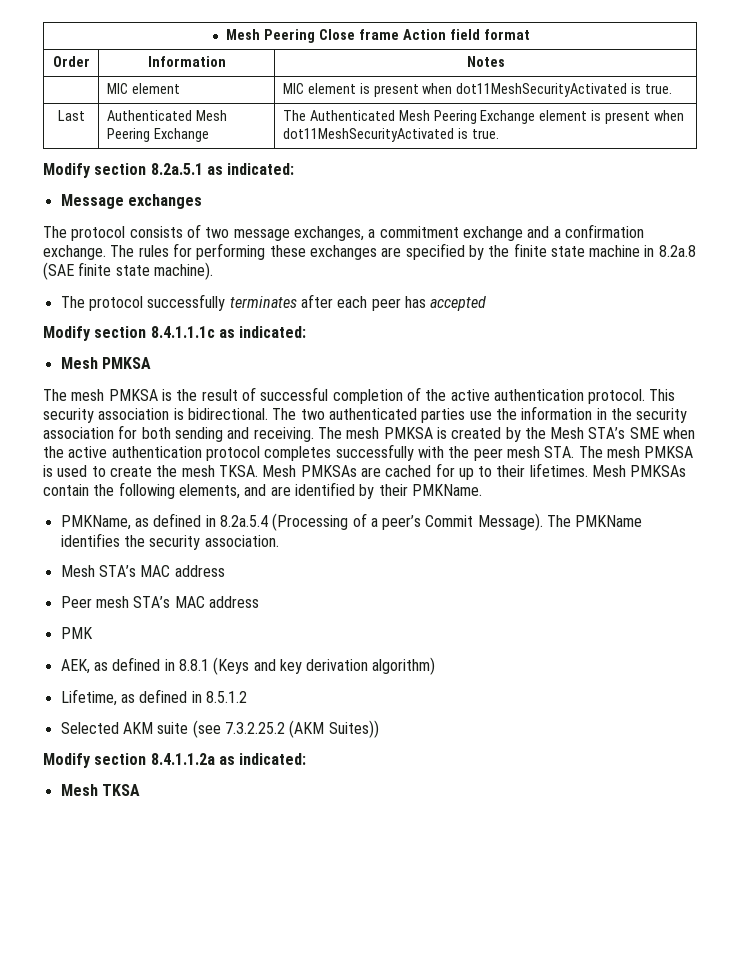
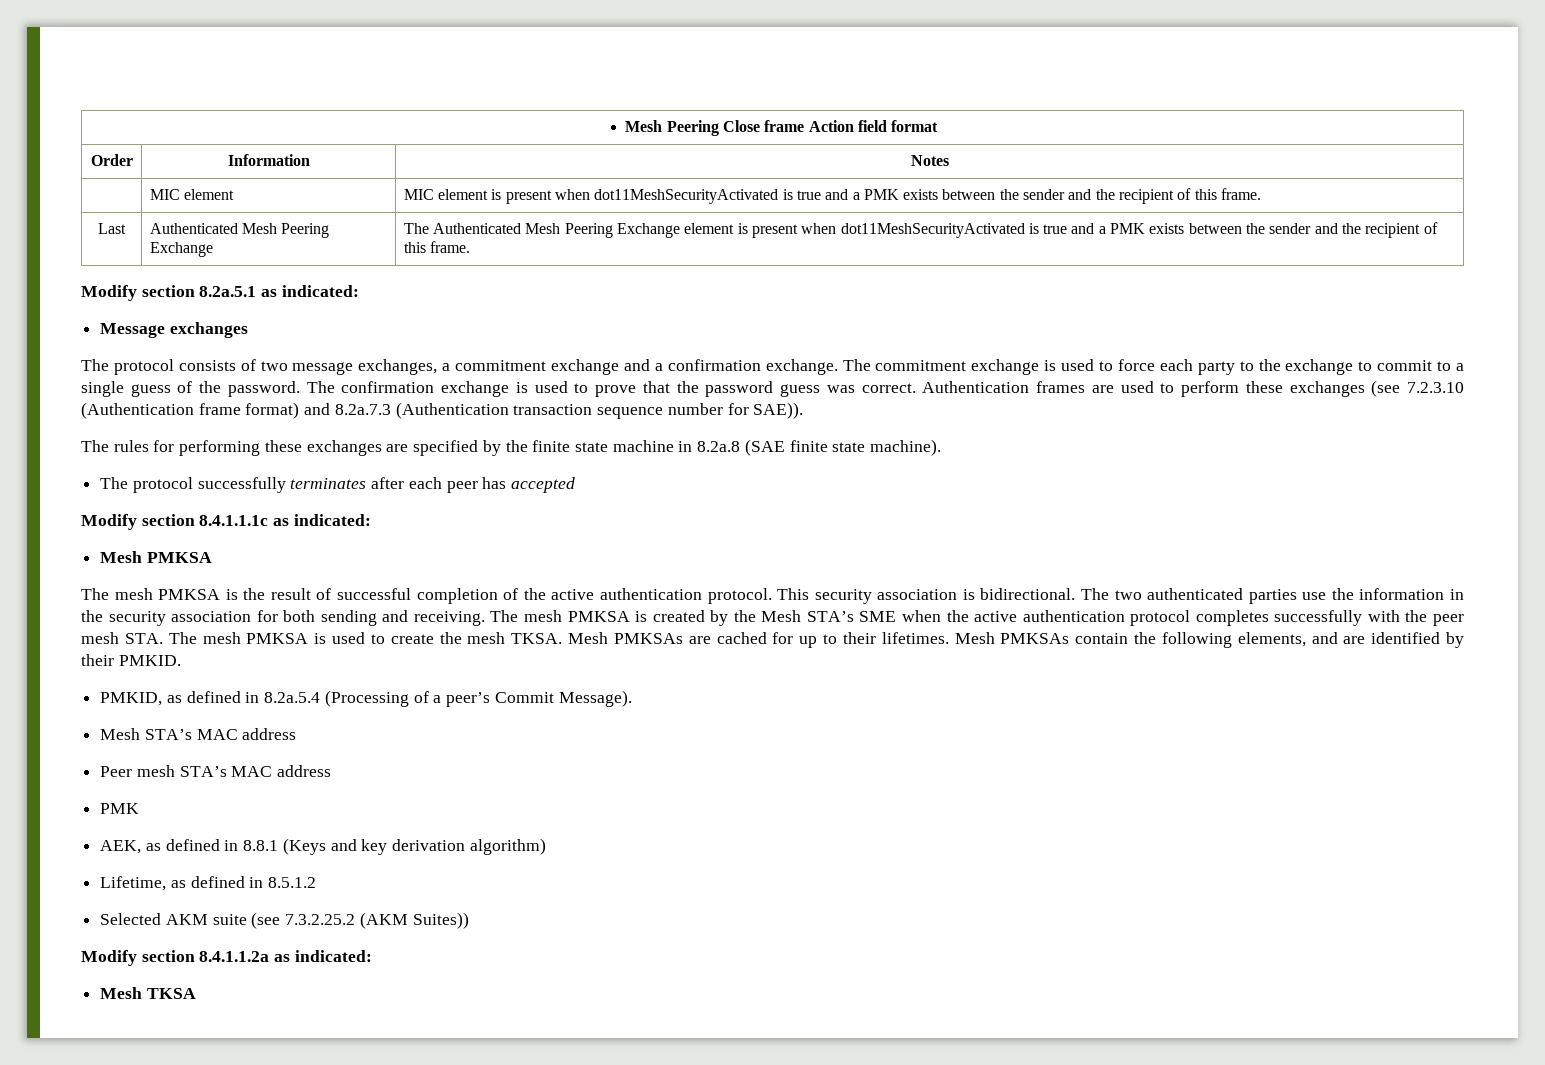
[645,84,673,94] true. -> [796,188,1262,204] true and a PMK exists between the sender and the recipient of this frame.
[471,129,499,139] true. -> [1043,222,1438,238] [403,241,470,253] true and a PMK exists between the sender and the recipient of this frame.
(135, 251) none -> [875,359,1464,375] [81,380,1464,397] [81,402,804,419] [81,440,109,452] commitment exchange is used to force each party to the exchange to commit to a single guess of the password. The confirmation exchange is used to prove that the password guess was correct. Authentication frames are used to perform these exchanges (see 7.2.3.10 (Authentication frame format) and 8.2a.7.3 (Authentication transaction sequence number for SAE)). // The
[411,484,482,496] [60,515,131,530] PMKName. // PMKName, -> [118,655,181,666] [100,692,163,706] PMKID. // PMKID,
[547,515,643,527] [60,533,279,550] The PMKName identifies the security association. -> (632, 698) none

